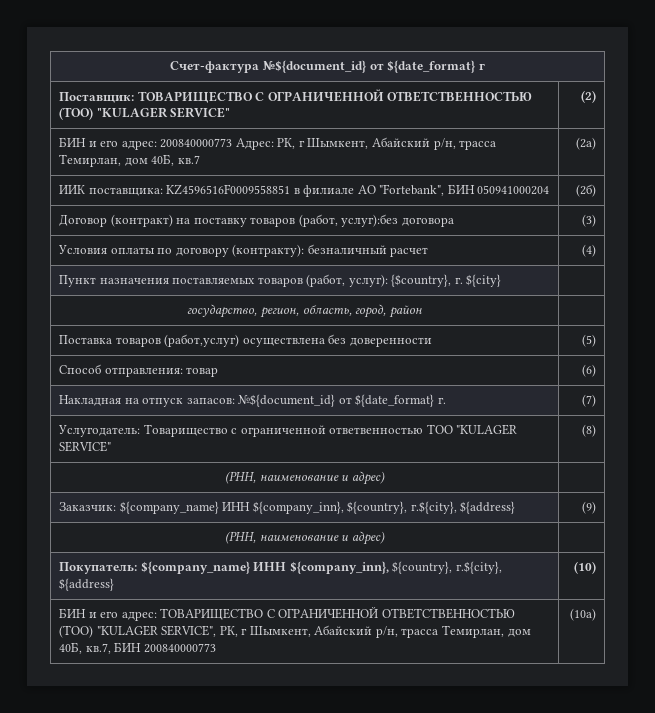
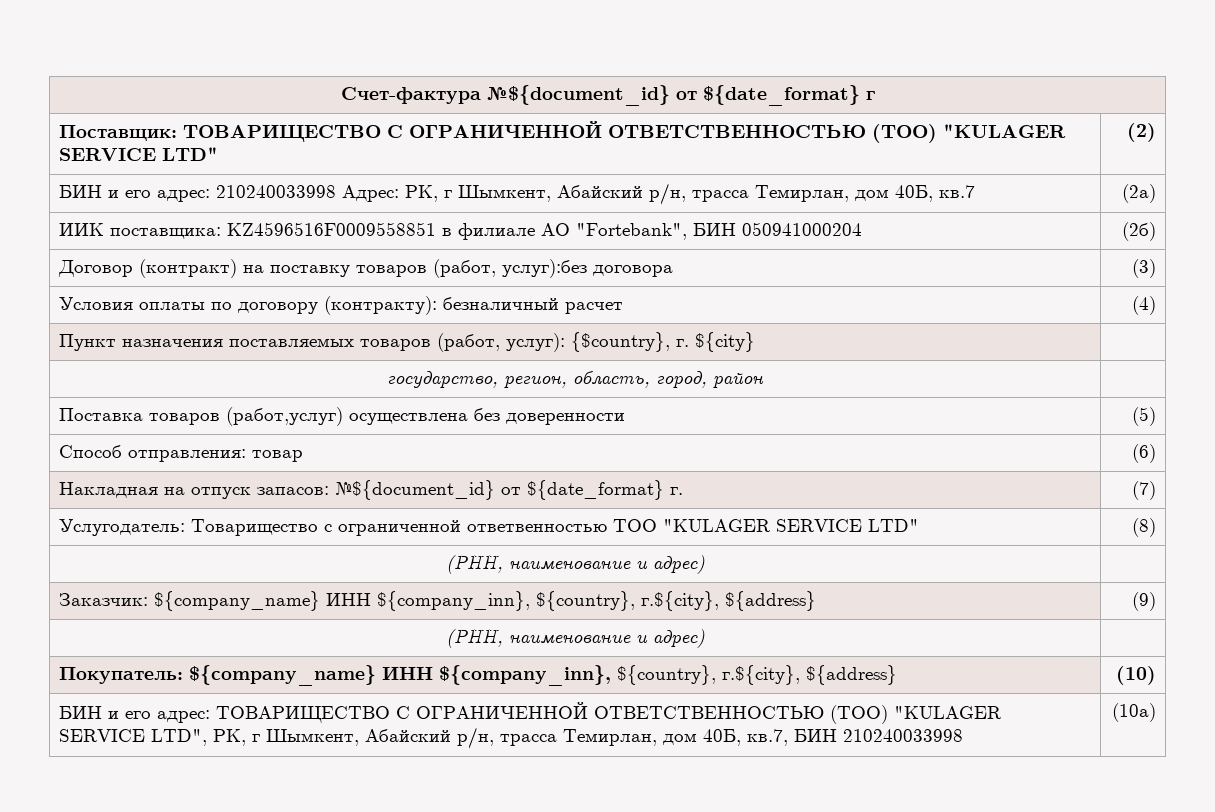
[170,107,231,118] SERVICE" -> [58,147,218,161] SERVICE LTD"
[160,138,233,148] 200840000773 -> [215,185,336,198] 210240033998
[59,441,112,452] SERVICE" -> [775,519,919,532] SERVICE LTD"
[161,625,217,637] SERVICE", -> [58,729,207,746] SERVICE LTD",
[143,643,216,653] 200840000773 -> [842,729,963,742] 210240033998

